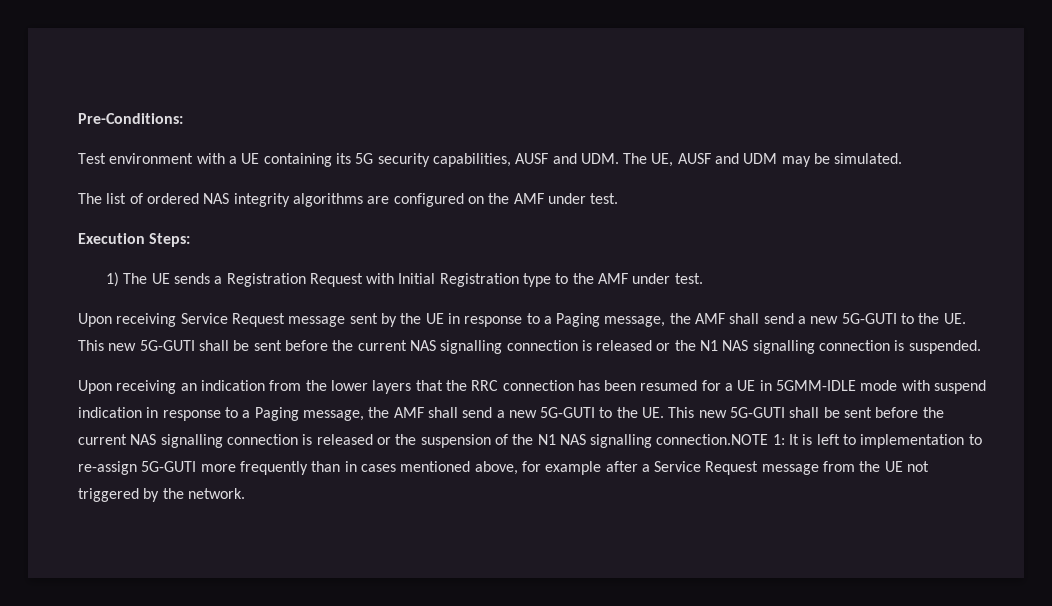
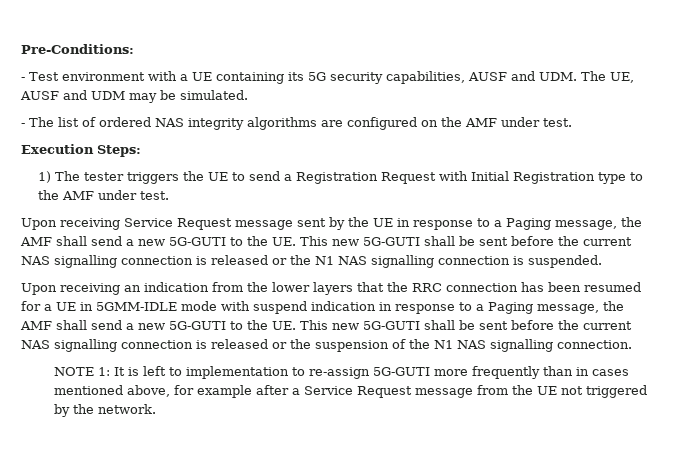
(183, 118) none -> [21,77,25,81] -
(903, 158) none -> [21,123,25,127] -
[151,273,210,284] UE sends -> [83,171,280,184] tester triggers the UE to send
[656,434,769,445] connection.NOTE -> [557,340,632,349] [54,367,95,376] connection. // NOTE

